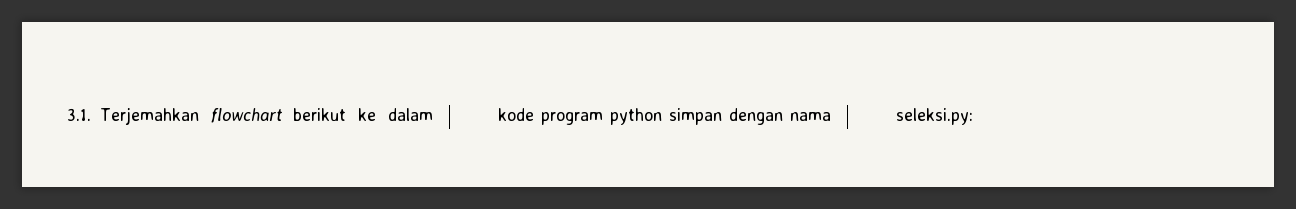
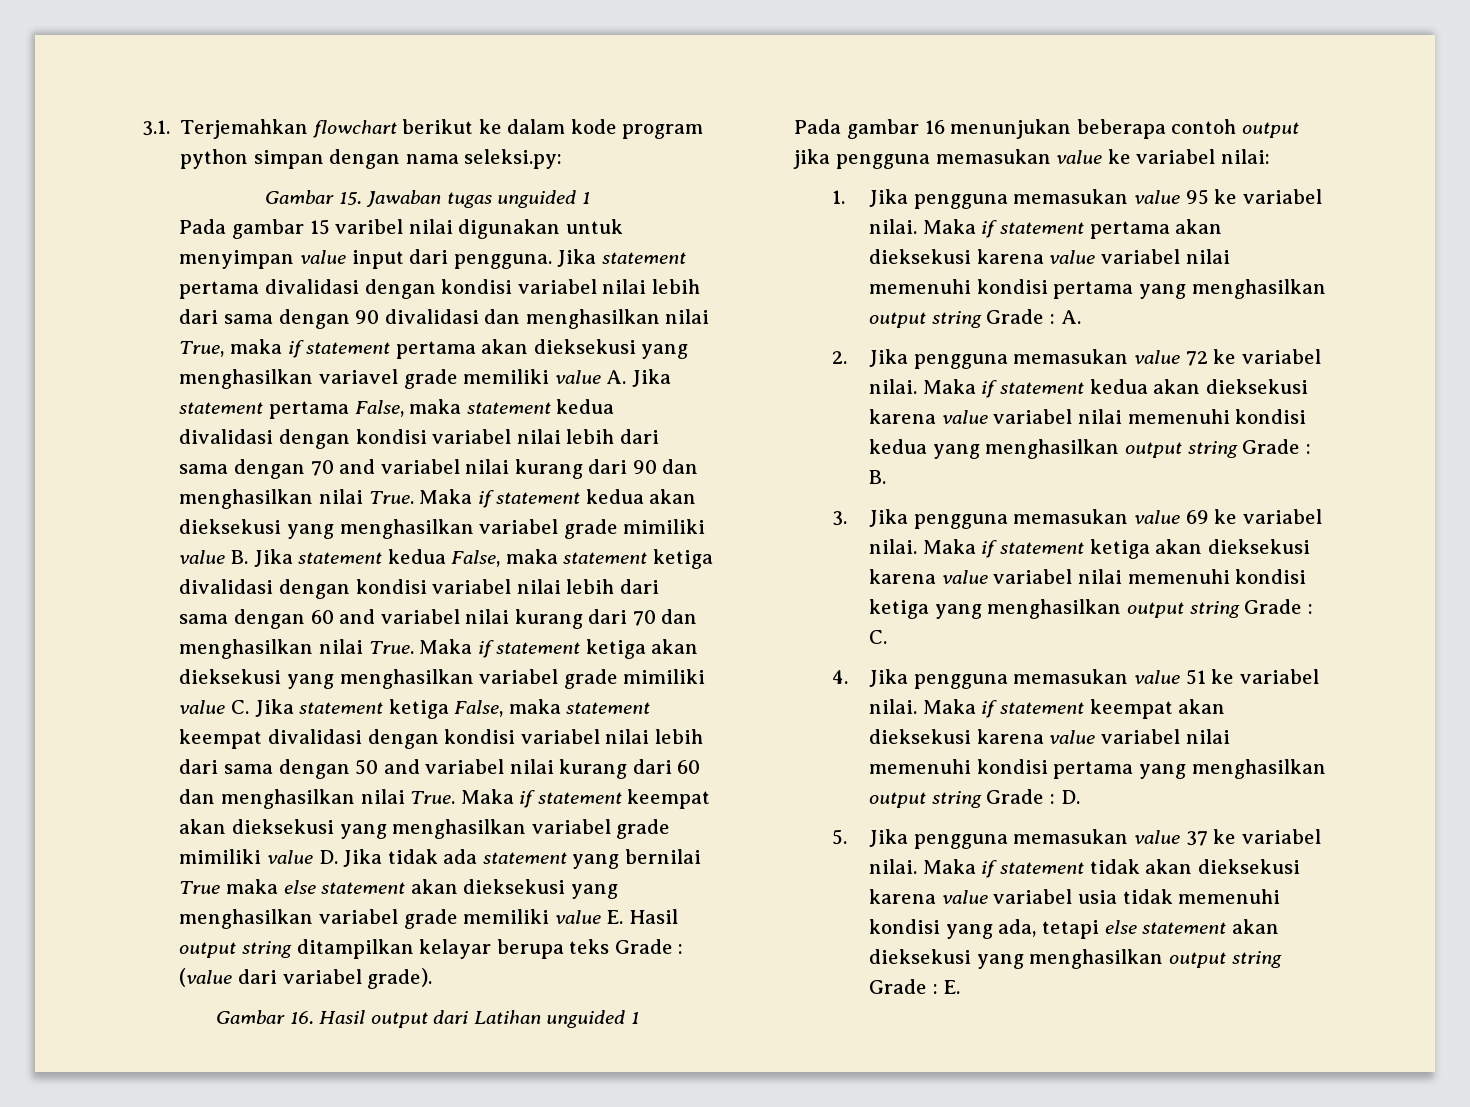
(973, 116) none -> [265,190,590,208] [179,219,623,239] [179,249,686,269] [179,279,700,299] [179,309,710,329] [179,339,689,359] [179,369,671,389] [179,399,615,419] [179,429,659,449] [179,459,699,479] [179,489,697,509] [179,519,706,539] [179,549,713,569] [179,579,659,599] [179,609,698,629] [179,639,699,659] [179,669,706,689] [179,699,651,719] [179,729,703,749] [179,759,701,779] [179,789,711,809] [179,819,671,839] [179,849,701,869] [179,879,618,899] [179,909,678,929] [179,939,684,959] [179,968,433,989] [216,1010,639,1028] [794,119,1299,139] [793,149,1270,169] [831,189,1322,209] [869,219,1223,239] [869,249,1230,264] [869,279,1326,299] [869,309,1081,328] [831,349,1321,369] [869,379,1308,398] [869,409,1307,424] [869,439,1311,459] [869,470,887,484] [831,509,1322,529] [869,539,1310,559] [869,569,1307,584] [869,599,1313,619] [869,630,888,644] [831,669,1319,689] [869,699,1226,719] [869,729,1230,744] [869,759,1326,779] [869,789,1080,808] [831,829,1321,849] [869,859,1300,878] [869,889,1281,904] [869,919,1279,939] [869,949,1282,969] [869,979,961,994] // Gambar 15. Jawaban tugas unguided 1 // Pada gambar 15 varibel nilai digunakan untuk menyimpan value input dari pengguna. Jika statement pertama divalidasi dengan kondisi variabel nilai lebih dari sama dengan 90 divalidasi dan menghasilkan nilai True, maka if statement pertama akan dieksekusi yang menghasilkan variavel grade memiliki value A. Jika statement pertama False, maka statement kedua divalidasi dengan kondisi variabel nilai lebih dari sama dengan 70 and variabel nilai kurang dari 90 dan menghasilkan nilai True. Maka if statement kedua akan dieksekusi yang menghasilkan variabel grade mimiliki value B. Jika statement kedua False, maka statement ketiga divalidasi dengan kondisi variabel nilai lebih dari sama dengan 60 and variabel nilai kurang dari 70 dan menghasilkan nilai True. Maka if statement ketiga akan dieksekusi yang menghasilkan variabel grade mimiliki value C. Jika statement ketiga False, maka statement keempat divalidasi dengan kondisi variabel nilai lebih dari sama dengan 50 and variabel nilai kurang dari 60 dan menghasilkan nilai True. Maka if statement keempat akan dieksekusi yang menghasilkan variabel grade mimiliki value D. Jika tidak ada statement yang bernilai True maka else statement akan dieksekusi yang menghasilkan variabel grade memiliki value E. Hasil output string ditampilkan kelayar berupa teks Grade : (value dari variabel grade). // Gambar 16. Hasil output dari Latihan unguided 1 // Pada gambar 16 menunjukan beberapa contoh output jika pengguna memasukan value ke variabel nilai: // 1. Jika pengguna memasukan value 95 ke variabel nilai. Maka if statement pertama akan dieksekusi karena value variabel nilai memenuhi kondisi pertama yang menghasilkan output string Grade : A. // 2. Jika pengguna memasukan value 72 ke variabel nilai. Maka if statement kedua akan dieksekusi karena value variabel nilai memenuhi kondisi kedua yang menghasilkan output string Grade : B. // 3. Jika pengguna memasukan value 69 ke variabel nilai. Maka if statement ketiga akan dieksekusi karena value variabel nilai memenuhi kondisi ketiga yang menghasilkan output string Grade : C. // 4. Jika pengguna memasukan value 51 ke variabel nilai. Maka if statement keempat akan dieksekusi karena value variabel nilai memenuhi kondisi pertama yang menghasilkan output string Grade : D. // 5. Jika pengguna memasukan value 37 ke variabel nilai. Maka if statement tidak akan dieksekusi karena value variabel usia tidak memenuhi kondisi yang ada, tetapi else statement akan dieksekusi yang menghasilkan output string Grade : E.

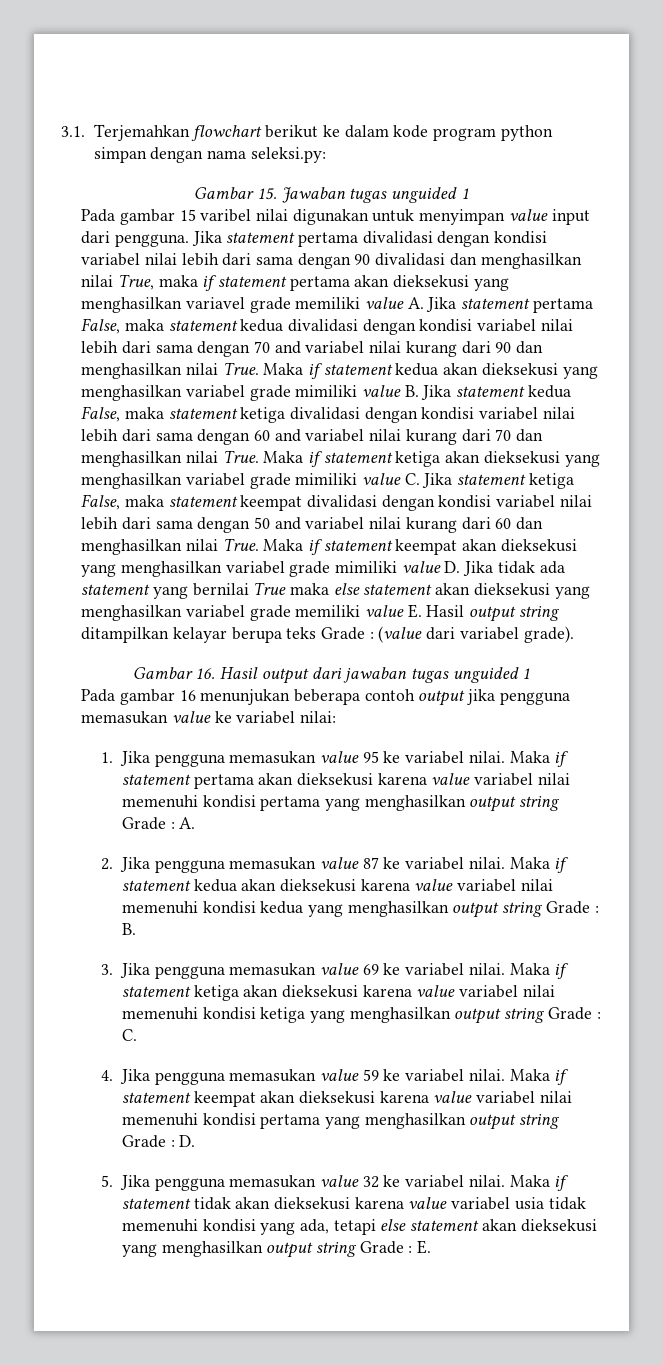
[473,1010,541,1024] Latihan -> [343,667,449,683] jawaban tugas
[1185,351,1208,366] 72 -> [362,857,379,869] 87
[1185,669,1206,685] 51 -> [362,1069,379,1081] 59
[1185,831,1208,846] 37 -> [362,1176,379,1188] 32

